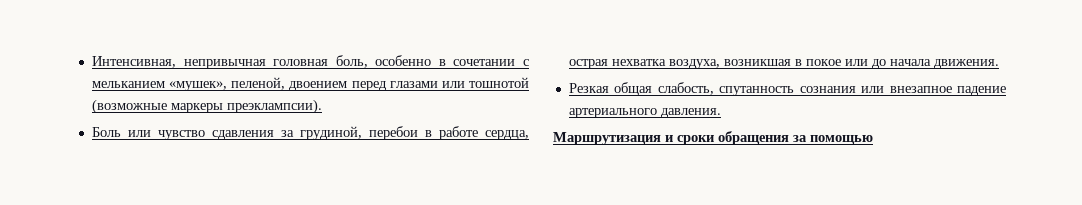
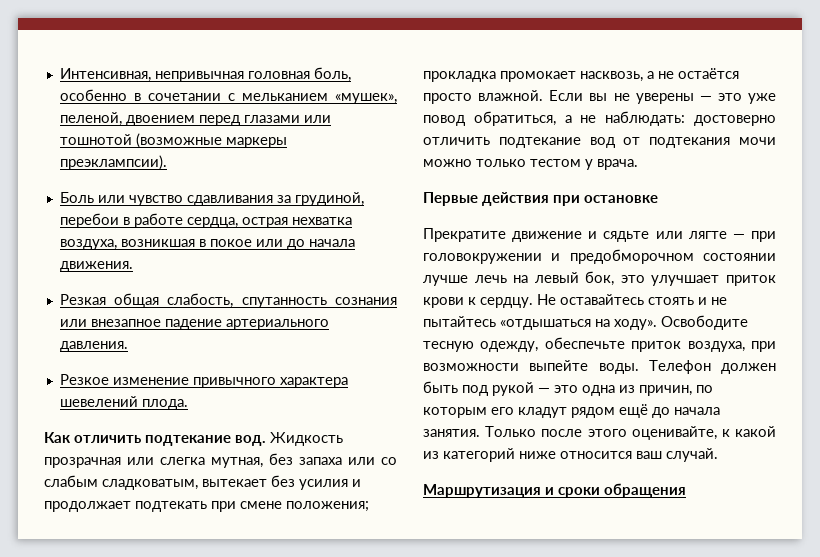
[211,130,274,140] сдавления -> [186,195,273,206] сдавливания
(721, 113) none -> [59,374,348,388] [59,396,188,410] [44,432,343,446] [44,453,397,468] [44,475,361,490] [44,501,369,512] [423,68,739,82] [423,90,776,104] [423,111,776,126] [423,137,776,148] [423,159,638,170] [423,192,658,206] [423,228,776,242] [423,249,776,264] [423,271,776,286] [423,294,727,308] [423,315,748,330] [423,337,776,352] [423,360,776,374] [423,381,713,396] [423,404,720,418] [423,426,776,440] [423,448,718,462] // Резкое изменение привычного характера шевелений плода. // Как отличить подтекание вод. Жидкость прозрачная или слегка мутная, без запаха или со слабым сладковатым, вытекает без усилия и продолжает подтекать при смене положения; прокладка промокает насквозь, а не остаётся просто влажной. Если вы не уверены — это уже повод обратиться, а не наблюдать: достоверно отличить подтекание вод от подтекания мочи можно только тестом у врача. // Первые действия при остановке // Прекратите движение и сядьте или лягте — при головокружении и предобморочном состоянии лучше лечь на левый бок, это улучшает приток крови к сердцу. Не оставайтесь стоять и не пытайтесь «отдышаться на ходу». Освободите тесную одежду, обеспечьте приток воздуха, при возможности выпейте воды. Телефон должен быть под рукой — это одна из причин, по которым его кладут рядом ещё до начала занятия. Только после этого оценивайте, к какой из категорий ниже относится ваш случай.
[793,135,873,145] за помощью -> (686, 490) none

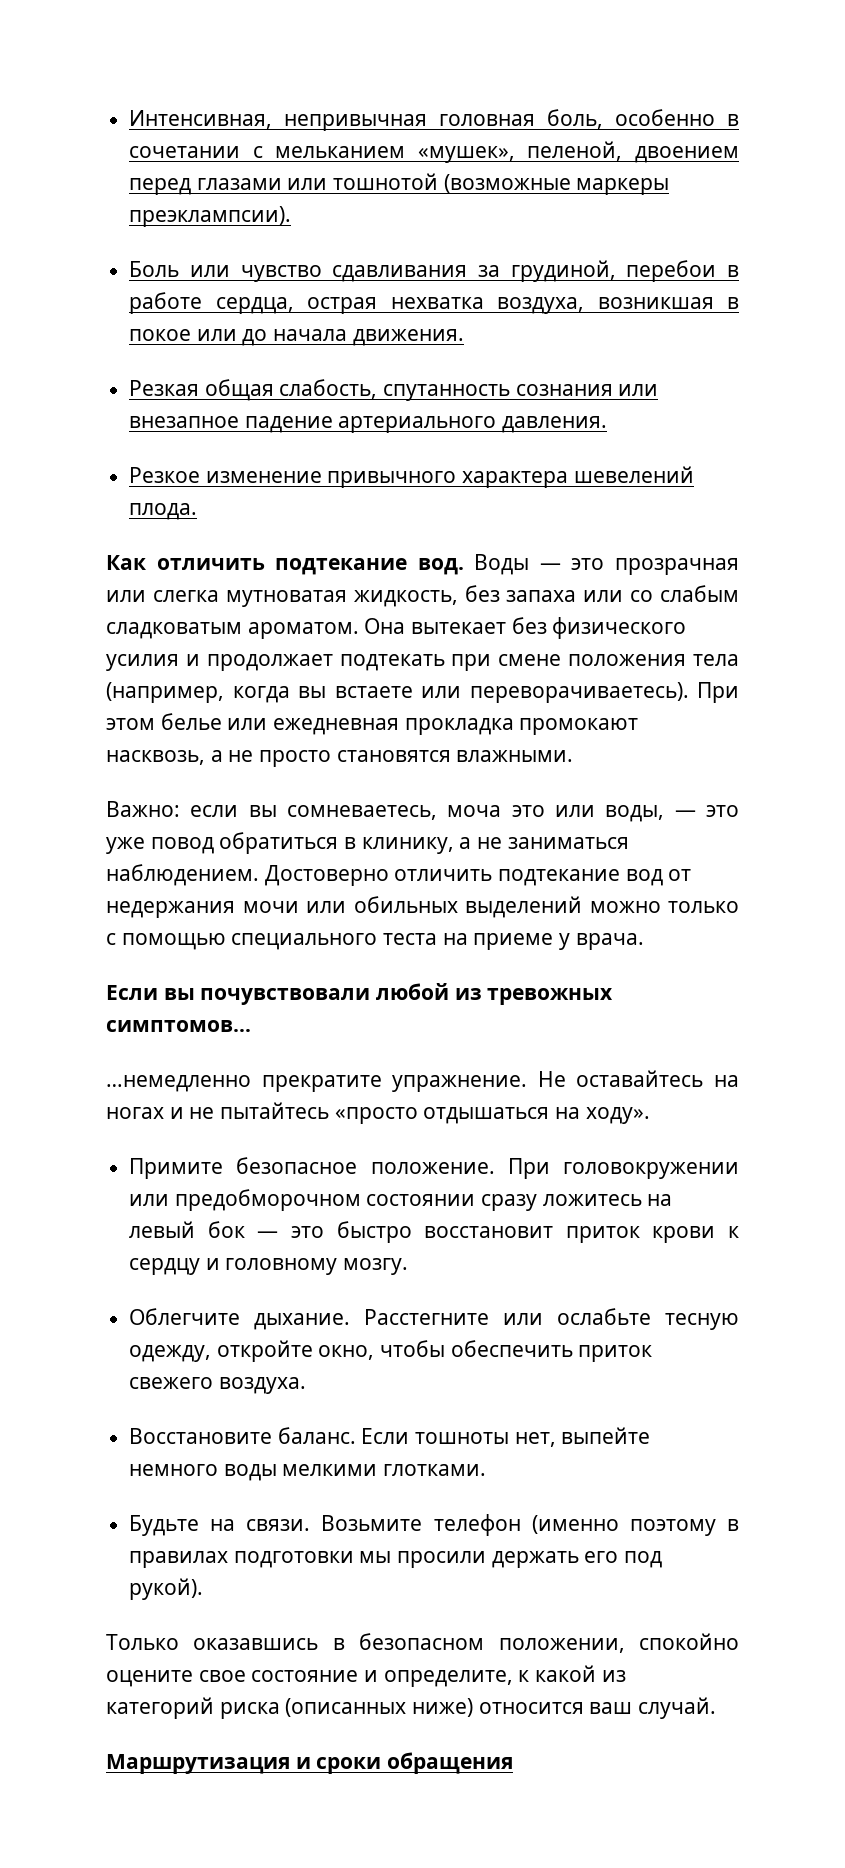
[270,432,343,446] Жидкость -> [474,554,605,575] Воды — это
[211,457,263,468] мутная, -> [225,590,458,607] мутноватая жидкость,
[102,479,198,490] сладковатым, -> [106,618,406,639] сладковатым ароматом. Она
(295, 481) none -> [552,617,687,639] физического
[286,501,369,512] [423,68,739,82] [423,90,776,104] [423,111,776,126] [423,137,776,148] [423,159,638,170] [423,192,658,206] [423,228,776,242] [423,249,776,264] [423,271,776,286] [423,294,727,308] [423,315,748,330] [423,337,776,352] [423,360,776,374] [423,381,713,396] [423,404,720,418] [423,426,717,440] положения; прокладка промокает насквозь, а не остаётся просто влажной. Если вы не уверены — это уже повод обратиться, а не наблюдать: достоверно отличить подтекание вод от подтекания мочи можно только тестом у врача. // Первые действия при остановке // Прекратите движение и сядьте или лягте — при головокружении и предобморочном состоянии лучше лечь на левый бок, это улучшает приток крови к сердцу. Не оставайтесь стоять и не пытайтесь «отдышаться на ходу». Освободите тесную одежду, обеспечьте приток воздуха, при возможности выпейте воды. Телефон должен быть под рукой — это одна из причин, по которым его кладут рядом ещё до начала занятия. Только после этого оценивайте, -> [568,654,739,666] [106,682,739,703] [106,713,639,735] [106,750,574,767] [106,801,739,822] [106,832,629,854] [106,864,692,886] [106,896,739,918] [106,933,644,950] [106,983,614,1005] [106,1020,251,1032] [106,1070,740,1092] [106,1102,650,1124] [129,1157,739,1179] [129,1189,673,1211] [129,1221,739,1243] [129,1258,409,1275] [129,1308,739,1330] [129,1340,653,1362] [129,1377,306,1394] [129,1427,651,1447] [129,1464,487,1481] [129,1514,739,1536] [129,1551,663,1568] [129,1578,204,1600] [106,1633,740,1653] [106,1670,513,1687] положения тела (например, когда вы встаете или переворачиваетесь). При этом белье или ежедневная прокладка промокают насквозь, а не просто становятся влажными. // Важно: если вы сомневаетесь, моча это или воды, — это уже повод обратиться в клинику, а не заниматься наблюдением. Достоверно отличить подтекание вод от недержания мочи или обильных выделений можно только с помощью специального теста на приеме у врача. // Если вы почувствовали любой из тревожных симптомов… // …немедленно прекратите упражнение. Не оставайтесь на ногах и не пытайтесь «просто отдышаться на ходу». // Примите безопасное положение. При головокружении или предобморочном состоянии сразу ложитесь на левый бок — это быстро восстановит приток крови к сердцу и головному мозгу. // Облегчите дыхание. Расстегните или ослабьте тесную одежду, откройте окно, чтобы обеспечить приток свежего воздуха. // Восстановите баланс. Если тошноты нет, выпейте немного воды мелкими глотками. // Будьте на связи. Возьмите телефон (именно поэтому в правилах подготовки мы просили держать его под рукой). // Только оказавшись в безопасном положении, спокойно оцените свое состояние и определите,
[519,451,556,459] ниже -> [219,1698,474,1719] риска (описанных ниже)

